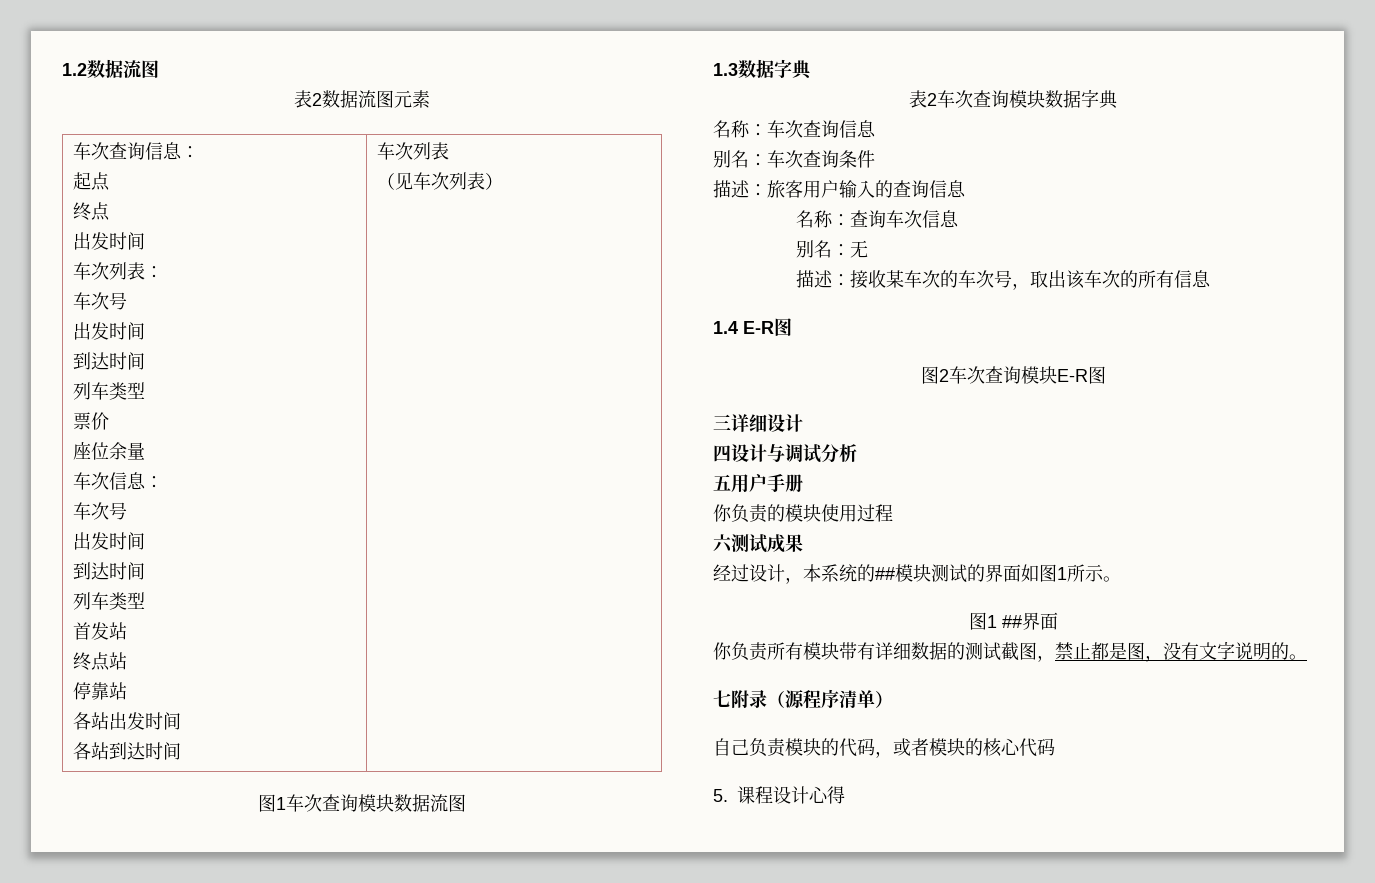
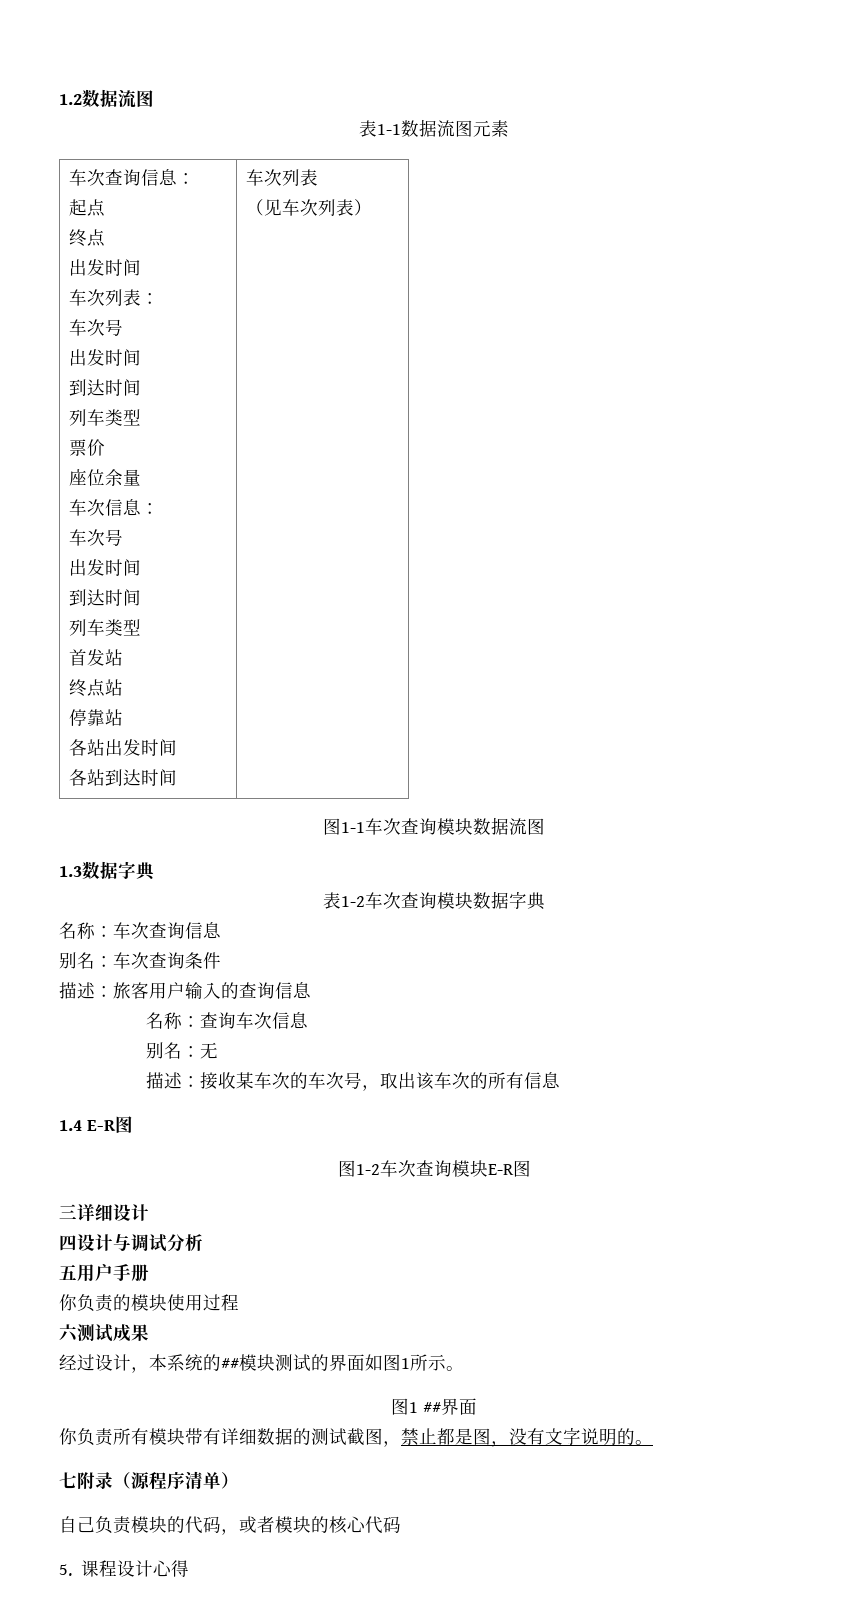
[312,93,322,106] 2 -> [377,124,401,135] 1-1
[276,797,286,810] 1 -> [341,822,365,833] 1-1
[927,93,937,106] 2 -> [341,896,365,907] 1-2
[938,369,949,382] 2 -> [355,1164,380,1175] 1-2

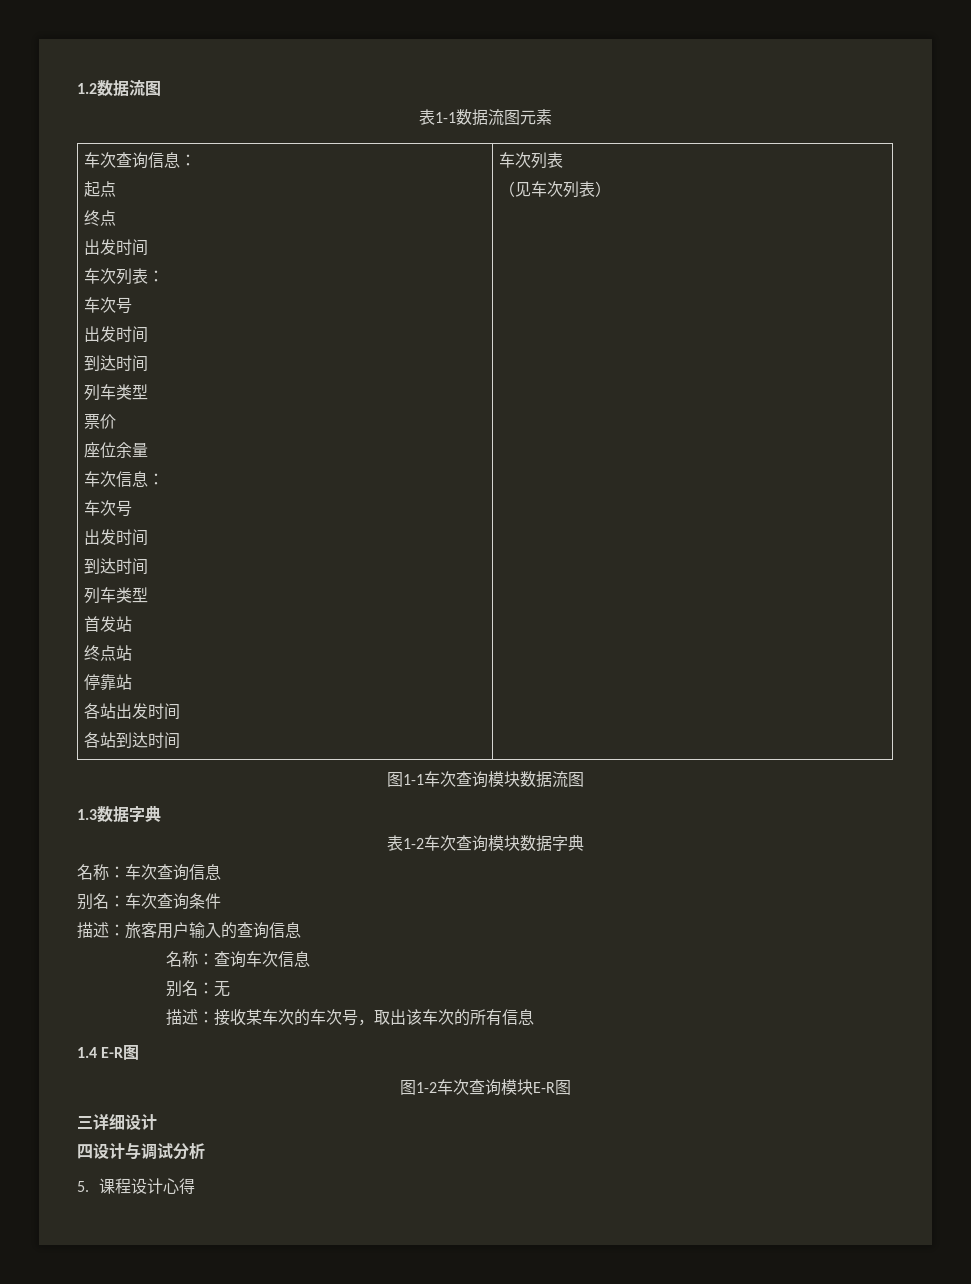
[59,1263,149,1282] [59,1294,239,1312] [59,1324,149,1342] [59,1354,464,1373] [391,1398,477,1415] [59,1427,653,1447] [59,1471,239,1490] [59,1516,401,1535] // 五用户手册 // 你负责的模块使用过程 // 六测试成果 // 经过设计，本系统的##模块测试的界面如图1所示。 // 图1 ##界面 // 你负责所有模块带有详细数据的测试截图，禁止都是图，没有文字说明的。 // 七附录（源程序清单） // 自己负责模块的代码，或者模块的核心代码 -> (205, 1150) none

